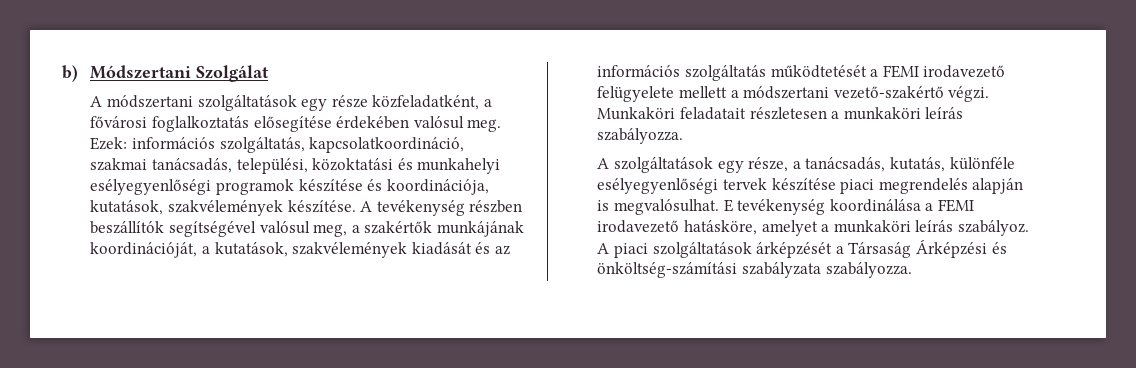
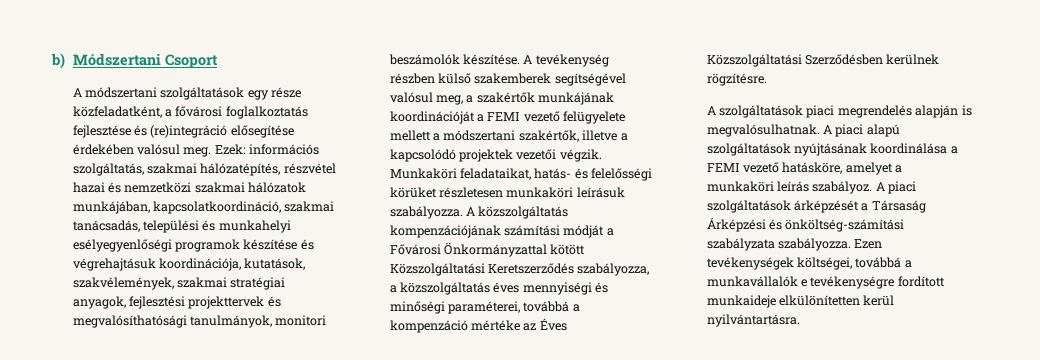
[196,65,270,82] Szolgálat -> [164,54,218,68] Csoport
(250, 124) none -> [72,125,228,138] fejlesztése és (re)integráció
(305, 145) none -> [147,163,336,176] [72,182,307,193] [72,201,150,214] szakmai hálózatépítés, részvétel hazai és nemzetközi szakmai hálózatok munkájában,
[236,158,394,174] települési, közoktatási -> [143,220,200,233] települési
(383, 185) none -> [72,258,156,271] végrehajtásuk
[168,200,284,216] szakvélemények -> [72,277,286,290] [72,296,281,309] [72,315,327,328] [388,54,460,65] szakvélemények, szakmai stratégiai anyagok, fejlesztési projekttervek és megvalósíthatósági tanulmányok, monitori beszámolók
[90,221,165,234] beszállítók -> [438,73,552,84] külső szakemberek
[90,242,510,258] [597,65,1006,81] koordinációját, a kutatások, szakvélemények kiadását és az információs szolgáltatás működtetését a FEMI irodavezető -> [389,111,560,124] koordinációját a FEMI vezető
[833,86,990,102] [597,107,964,120] [597,128,684,144] [597,157,1015,173] [597,178,1024,194] [597,199,826,215] vezető-szakértő végzi. Munkaköri feladatait részletesen a munkaköri leírás szabályozza. // A szolgáltatások egy része, a tanácsadás, kutatás, különféle esélyegyenlőségi tervek készítése piaci megrendelés alapján is megvalósulhat. E tevékenység -> [518,130,628,142] [389,149,602,162] [389,168,653,181] [389,187,625,198] [389,206,569,219] [389,225,614,238] [389,243,586,257] [389,263,650,276] [389,282,609,295] [389,301,580,314] [389,318,567,333] [706,54,940,67] [706,73,767,86] [706,105,972,118] [706,124,900,137] [706,143,868,156] szakértők, illetve a kapcsolódó projektek vezetői végzik. Munkaköri feladataikat, hatás- és felelősségi körüket részletesen munkaköri leírásuk szabályozza. A közszolgáltatás kompenzációjának számítási módját a Fővárosi Önkormányzattal kötött Közszolgáltatási Keretszerződés szabályozza, a közszolgáltatás éves mennyiségi és minőségi paraméterei, továbbá a kompenzáció mértéke az Éves Közszolgáltatási Szerződésben kerülnek rögzítésre. // A szolgáltatások piaci megrendelés alapján is megvalósulhatnak. A piaci alapú szolgáltatások nyújtásának
[597,220,680,233] irodavezető -> [743,162,780,173] vezető
(912, 270) none -> [854,239,883,249] [706,257,912,270] [706,276,945,289] [706,295,895,308] [706,314,800,327] Ezen tevékenységek költségei, továbbá a munkavállalók e tevékenységre fordított munkaideje elkülönítetten kerül nyilvántartásra.

